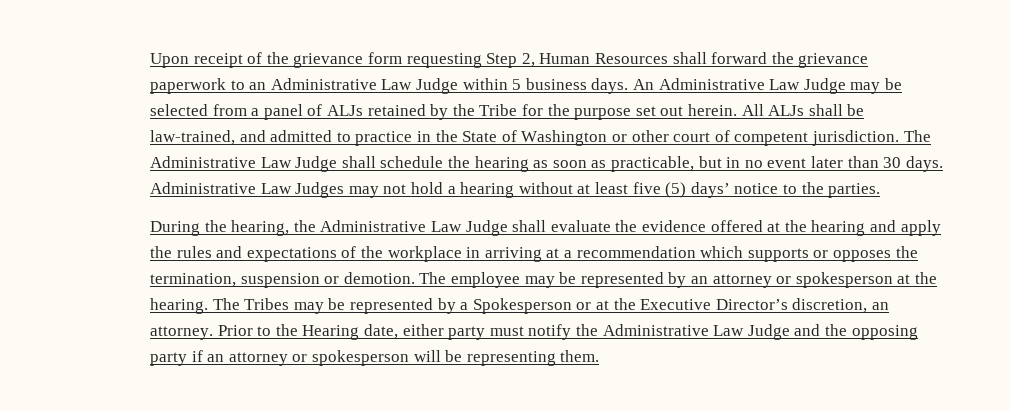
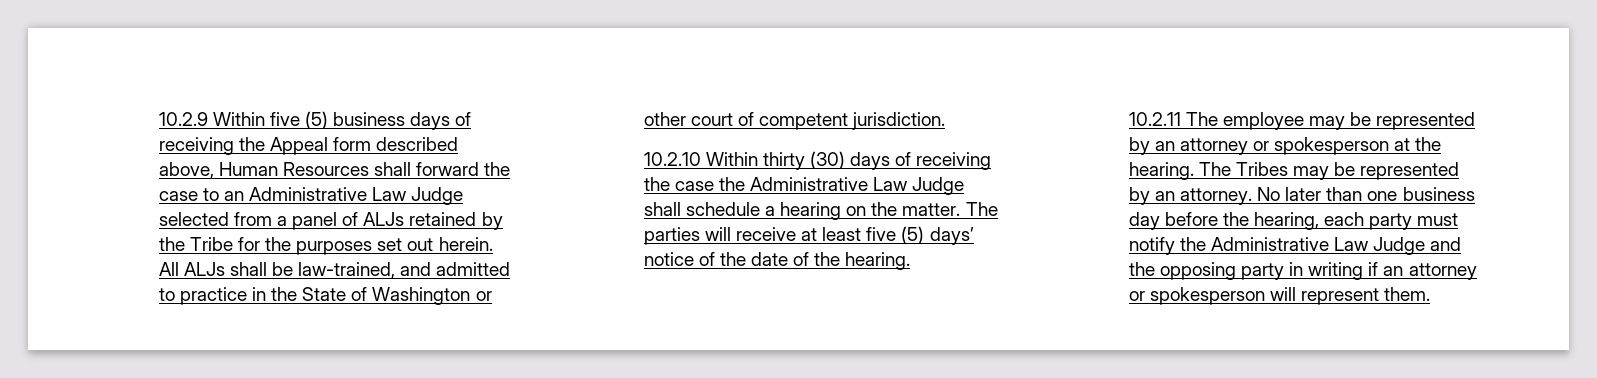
[150,52,535,68] Upon receipt of the grievance form requesting Step 2, -> [158,111,472,130] [158,137,459,155] [158,162,214,179] 10.2.9 Within five (5) business days of receiving the Appeal form described above,
[798,53,869,68] [150,78,227,94] grievance paperwork -> [158,191,198,201] case
[462,78,902,94] within 5 business days. An Administrative Law Judge may be -> (464, 196) none
[574,108,632,120] purpose -> [296,241,373,255] purposes
[903,130,931,142] The -> [643,151,992,170] [643,177,745,191] // 10.2.10 Within thirty (30) days of receiving the case the
[448,156,943,172] [150,182,573,198] the hearing as soon as practicable, but in no event later than 30 days. Administrative Law Judges may not hold a hearing without -> [764,202,998,220] [643,227,796,245] a hearing on the matter. The parties will receive
[782,182,881,198] [150,220,941,236] [150,246,918,262] [150,272,415,288] to the parties. // During the hearing, the Administrative Law Judge shall evaluate the evidence offered at the hearing and apply the rules and expectations of the workplace in arriving at a recommendation which supports or opposes the termination, suspension or demotion. -> [698,252,911,270] [1128,112,1181,126] of the date of the hearing. // 10.2.11
[460,298,889,314] [150,324,444,340] a Spokesperson or at the Executive Director’s discretion, an attorney. Prior to the Hearing date, either -> [1154,187,1475,205] [1128,212,1365,230] an attorney. No later than one business day before the hearing, each
(188, 359) none -> [1289,262,1364,280] in writing
[445,350,556,366] be representing -> [1301,288,1380,305] represent

